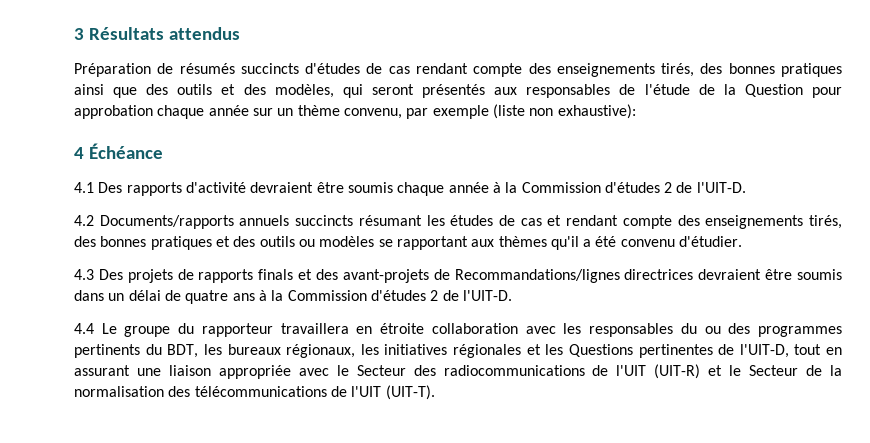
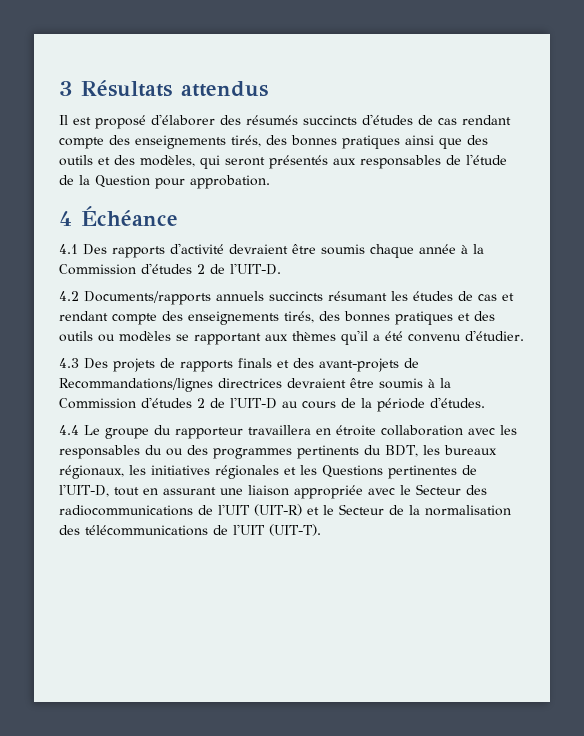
[74,63,174,77] Préparation de -> [59,114,241,129] Il est proposé d'élaborer des
[74,104,636,119] approbation chaque année sur un thème convenu, par exemple (liste non exhaustive): -> [190,175,270,189] approbation.
[74,290,512,304] dans un délai de quatre ans à la Commission d'études 2 de l'UIT-D. -> [428,378,451,388] [59,397,485,412] à la Commission d'études 2 de l'UIT-D au cours de la période d'études.

